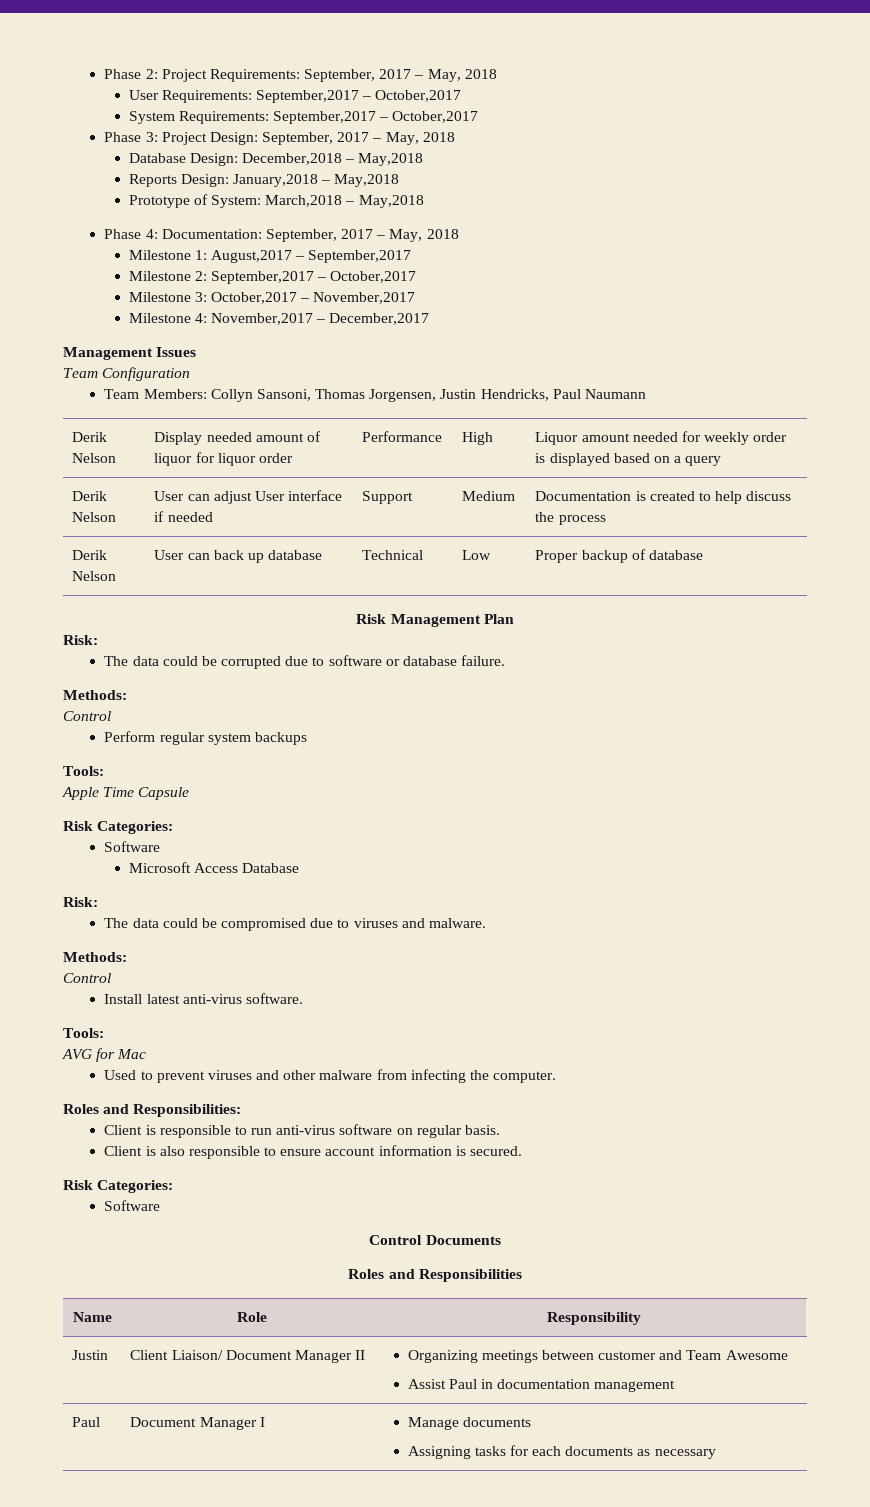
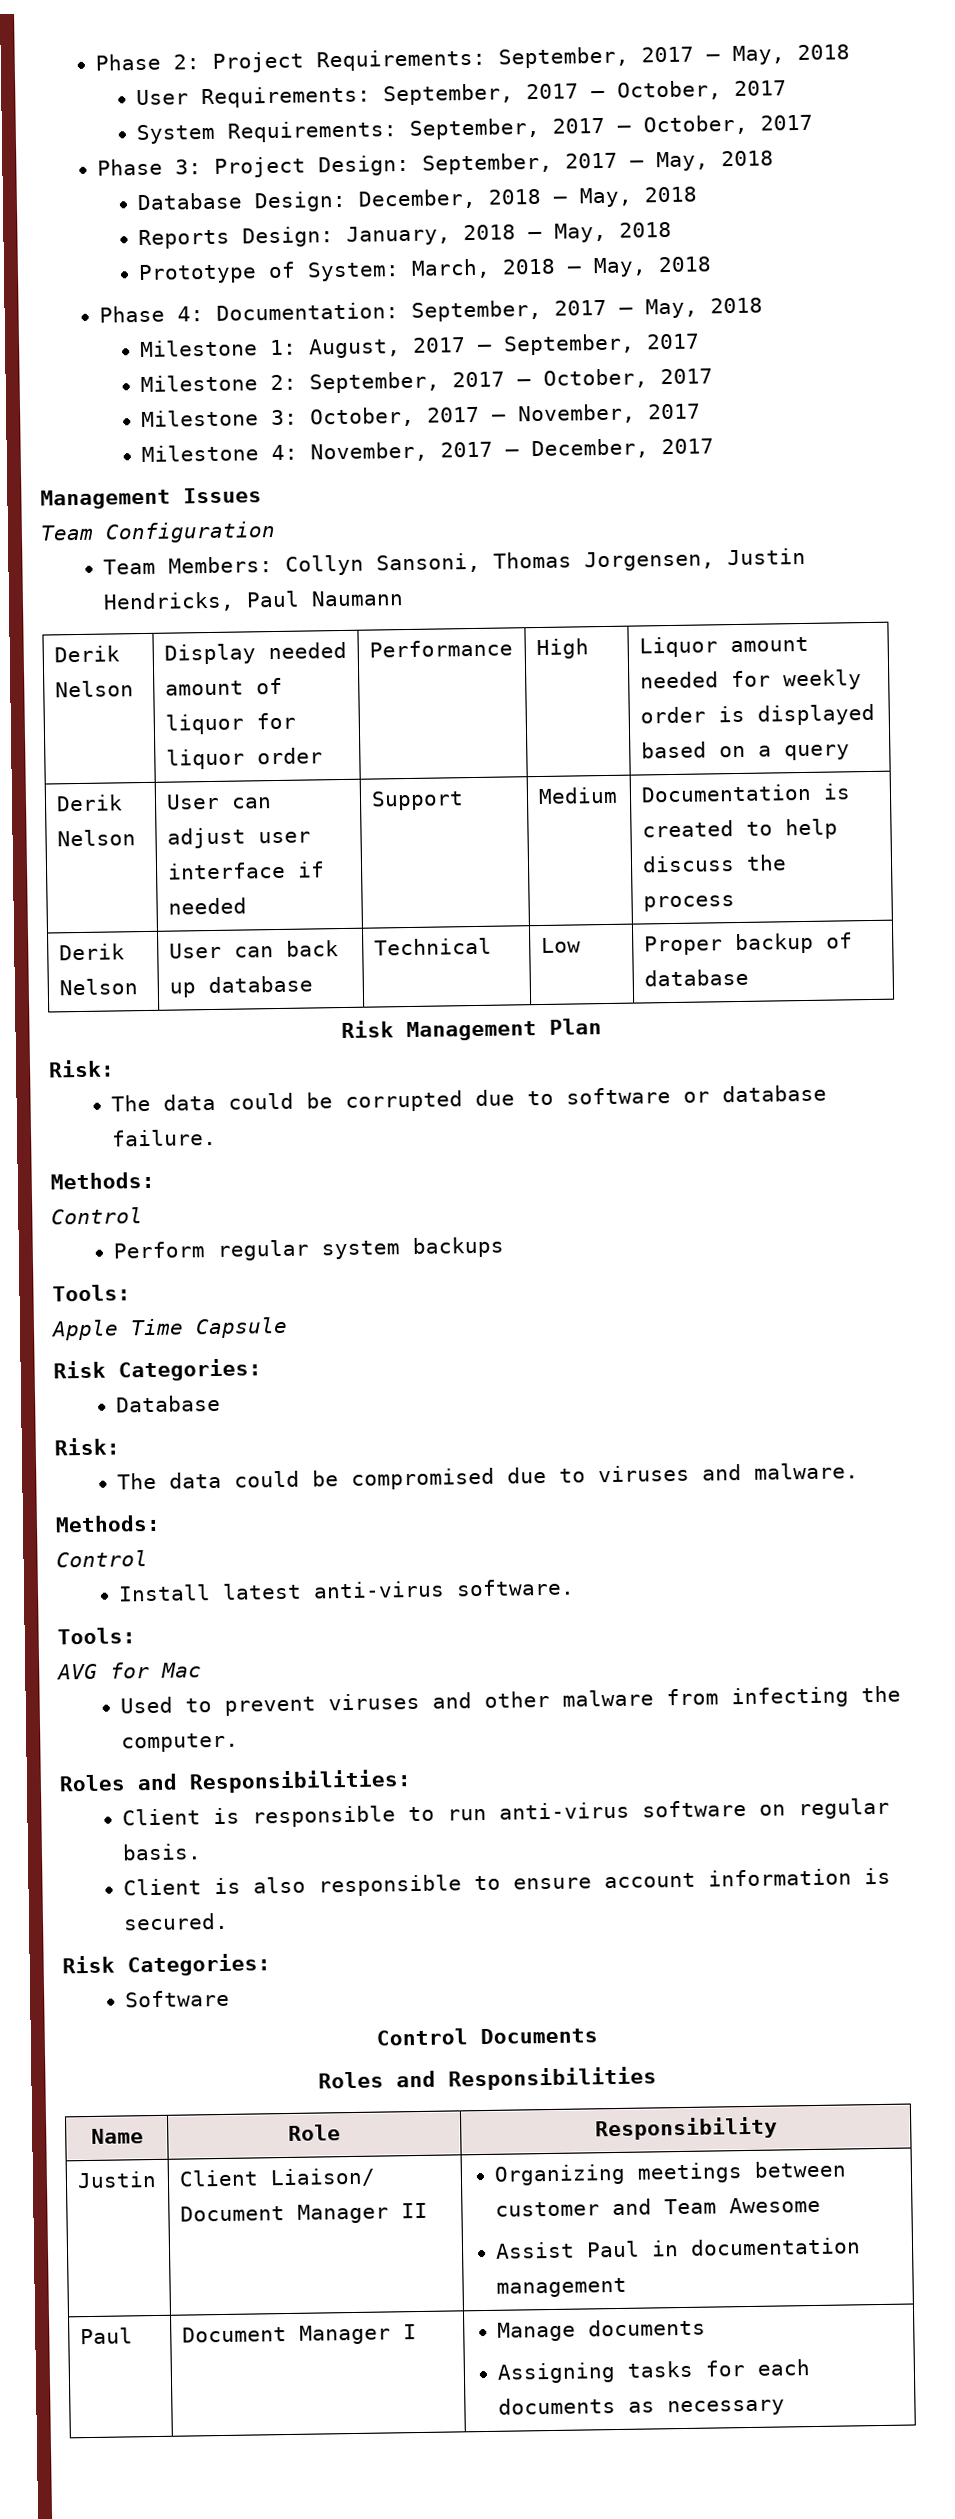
[256,90,462,103] [128,111,479,124] September,2017 – October,2017 // System Requirements: September,2017 – October,2017 -> [383,80,788,106] [136,114,814,145] September, 2017 – October, 2017 // System Requirements: September, 2017 – October, 2017
[242,153,424,166] [128,174,400,187] [128,194,424,208] December,2018 – May,2018 // Reports Design: January,2018 – May,2018 // Prototype of System: March,2018 – May,2018 -> [358,186,698,210] [138,221,673,250] [138,256,713,285] December, 2018 – May, 2018 // Reports Design: January, 2018 – May, 2018 // Prototype of System: March, 2018 – May, 2018
[211,250,412,263] [128,271,417,284] [128,292,416,304] [128,313,430,325] August,2017 – September,2017 // Milestone 2: September,2017 – October,2017 // Milestone 3: October,2017 – November,2017 // Milestone 4: November,2017 – December,2017 -> [309,333,701,359] [140,368,714,394] [141,403,702,428] [141,438,715,463] August, 2017 – September, 2017 // Milestone 2: September, 2017 – October, 2017 // Milestone 3: October, 2017 – November, 2017 // Milestone 4: November, 2017 – December, 2017
[255,491,286,501] User -> [257,831,311,844] user
[104,841,161,852] [128,862,238,873] Software // Microsoft Access -> (262, 1370) none

